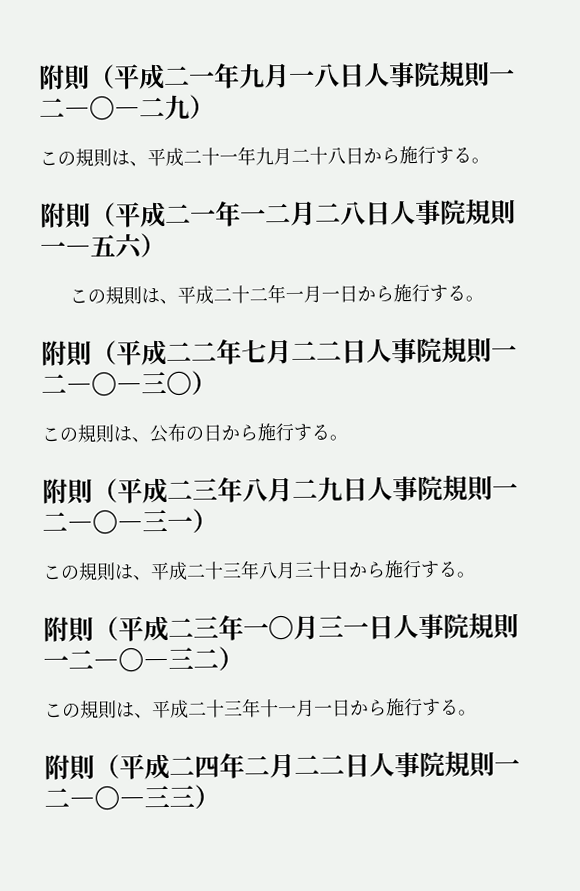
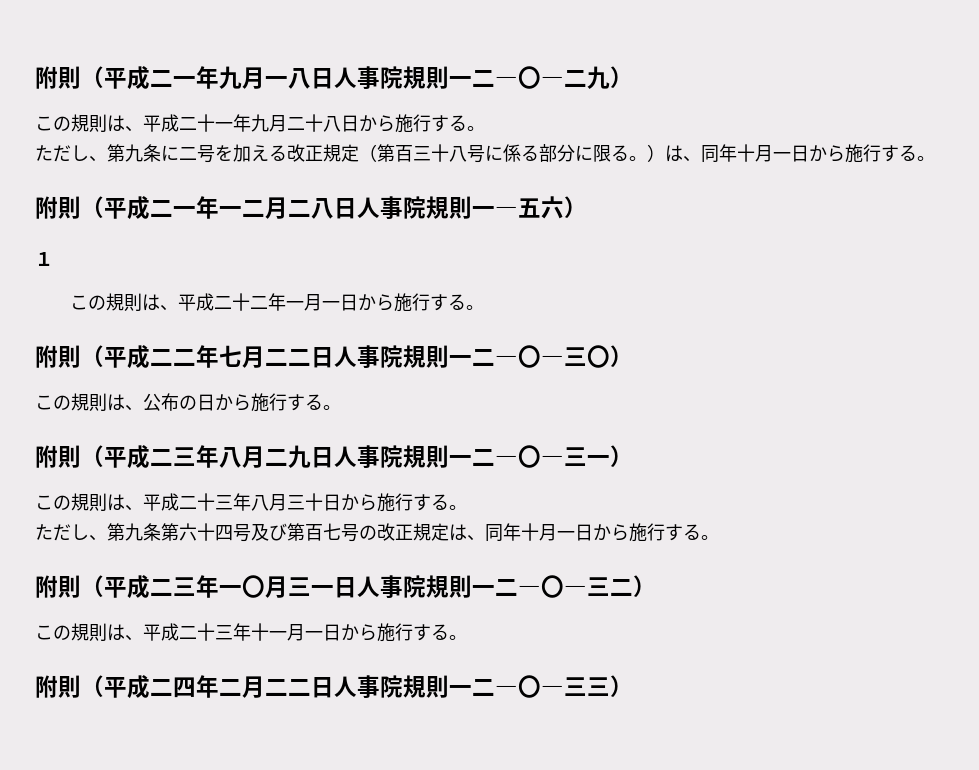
(490, 160) none -> [35,144,935,163] // ただし、第九条に二号を加える改正規定（第百三十八号に係る部分に限る。）は、同年十月一日から施行する。
(166, 245) none -> [35,252,53,266] // １
(476, 574) none -> [35,523,719,542] // ただし、第九条第六十四号及び第百七号の改正規定は、同年十月一日から施行する。

